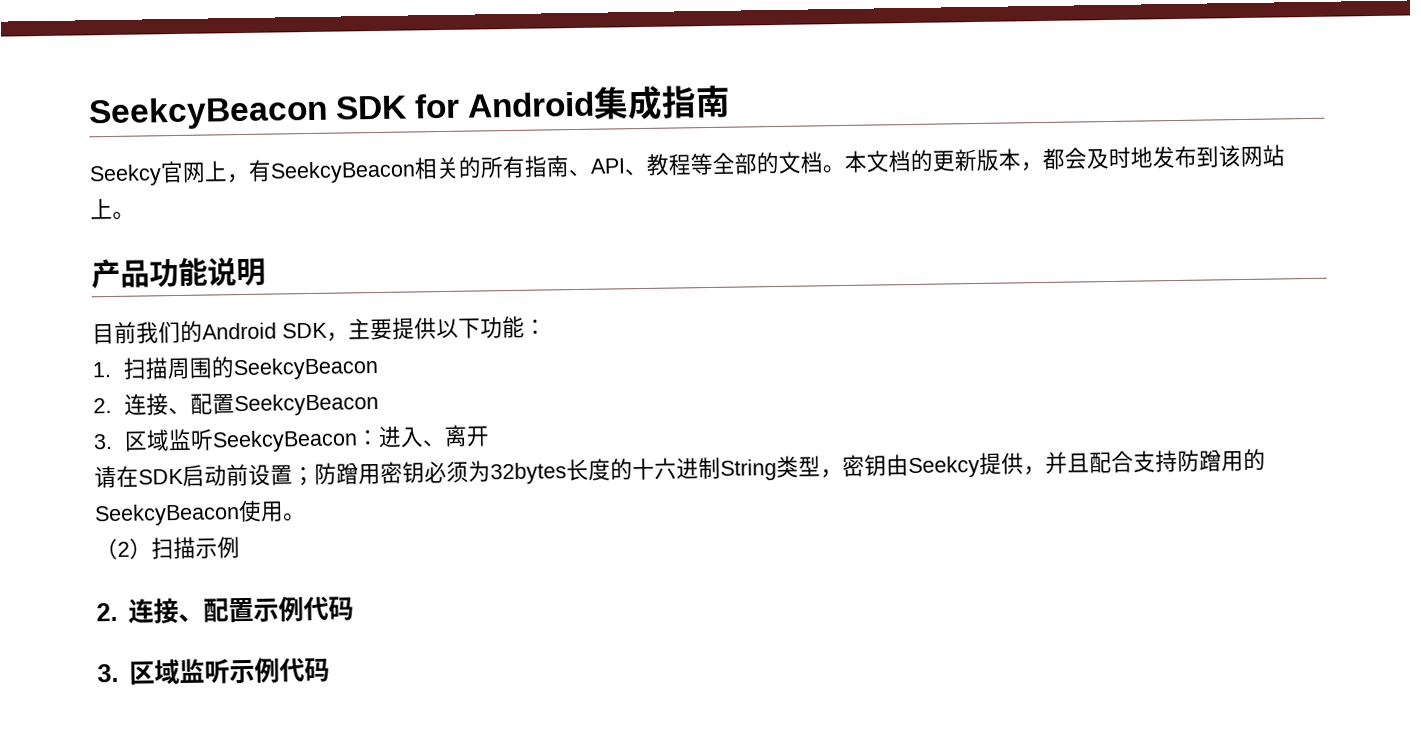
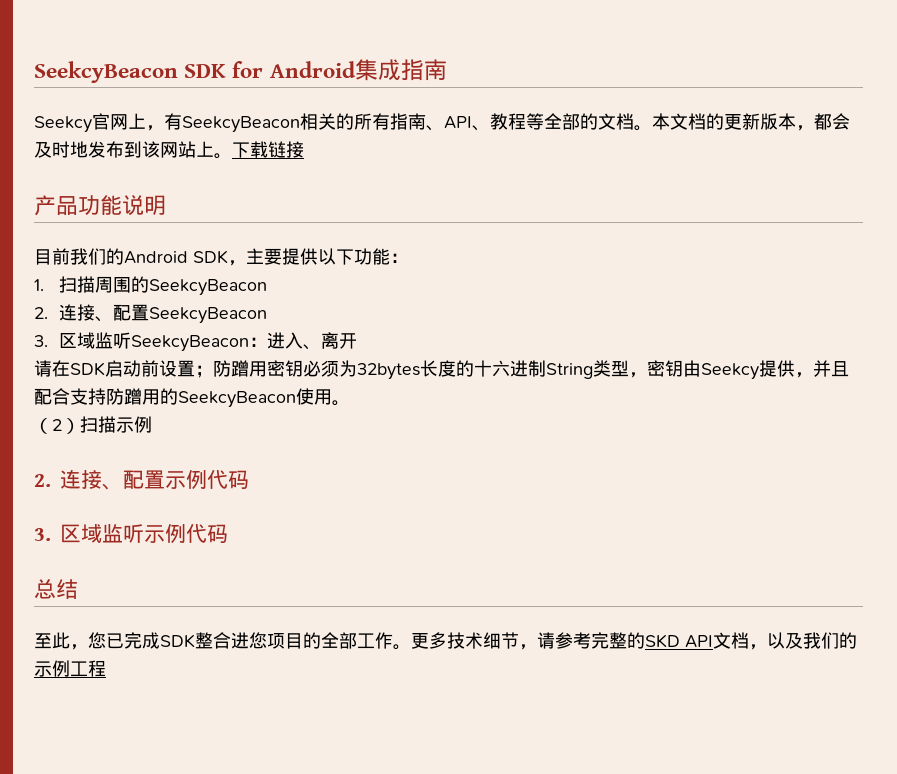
(135, 215) none -> [232,141,304,158] 下载链接
(330, 670) none -> [34,579,78,599] [34,632,857,650] [34,660,106,677] // 总结 // 至此，您已完成SDK整合进您项目的全部工作。更多技术细节，请参考完整的SKD API文档，以及我们的示例工程

